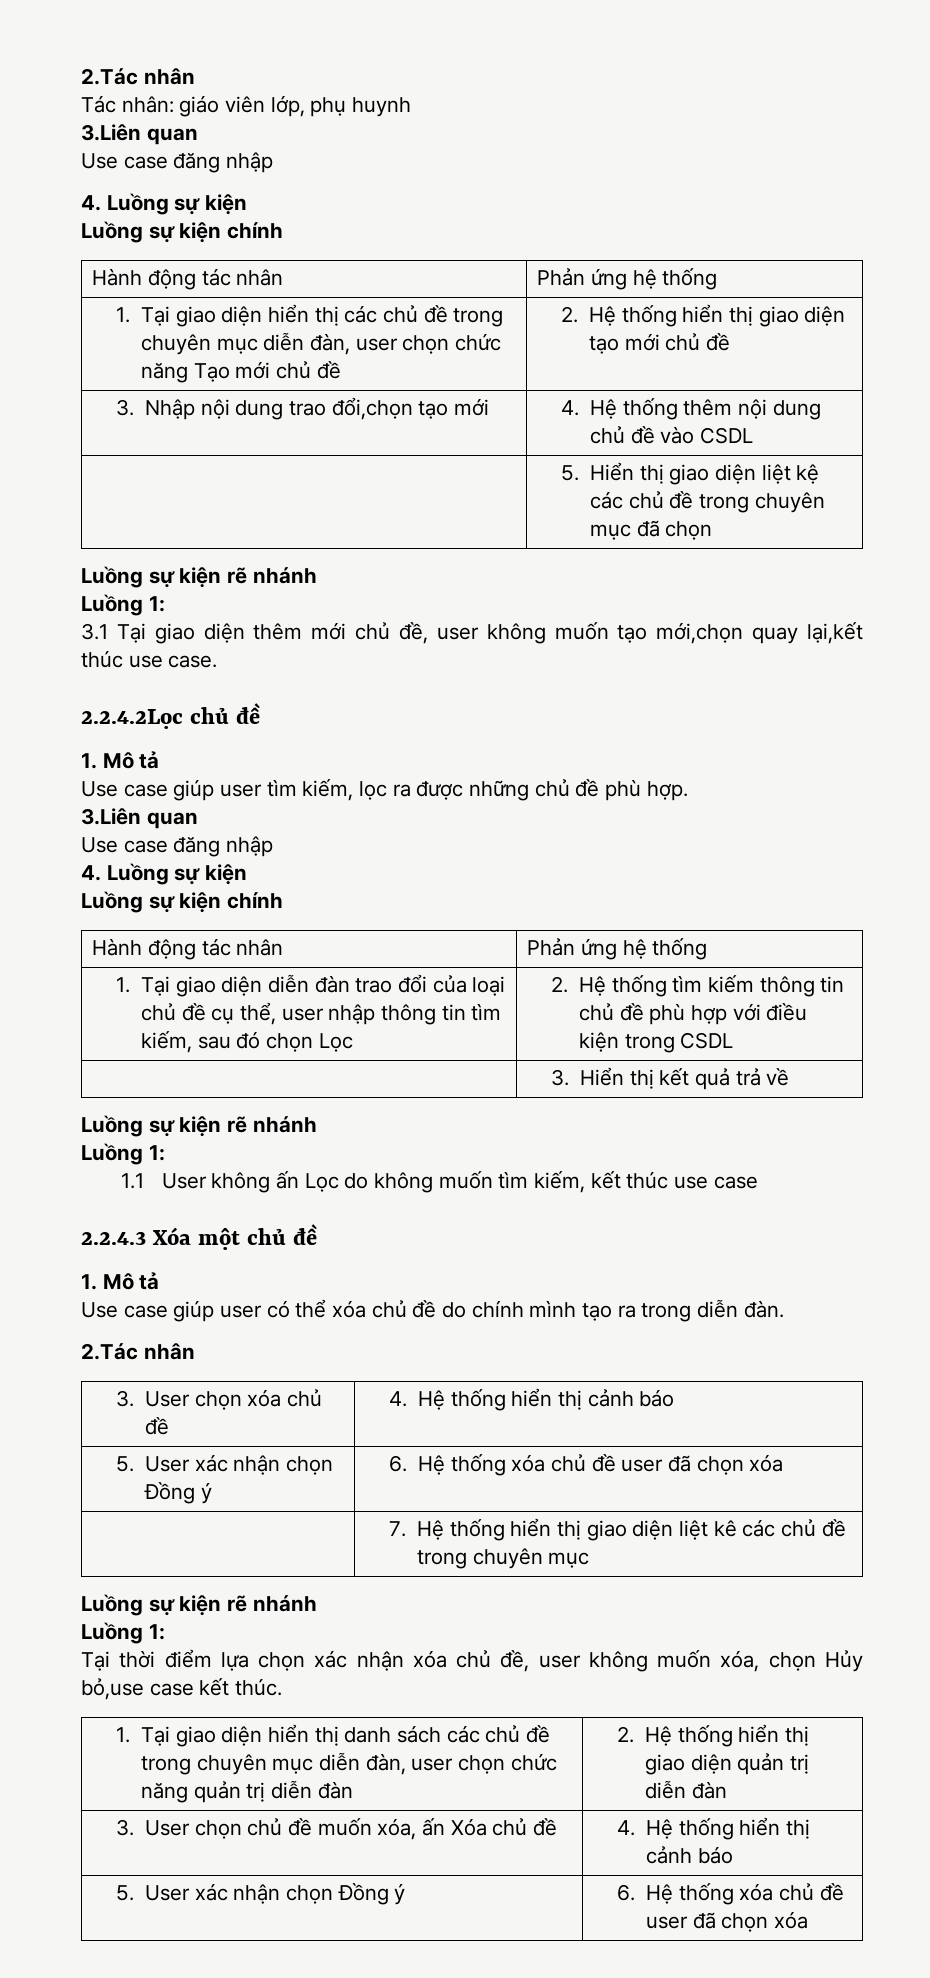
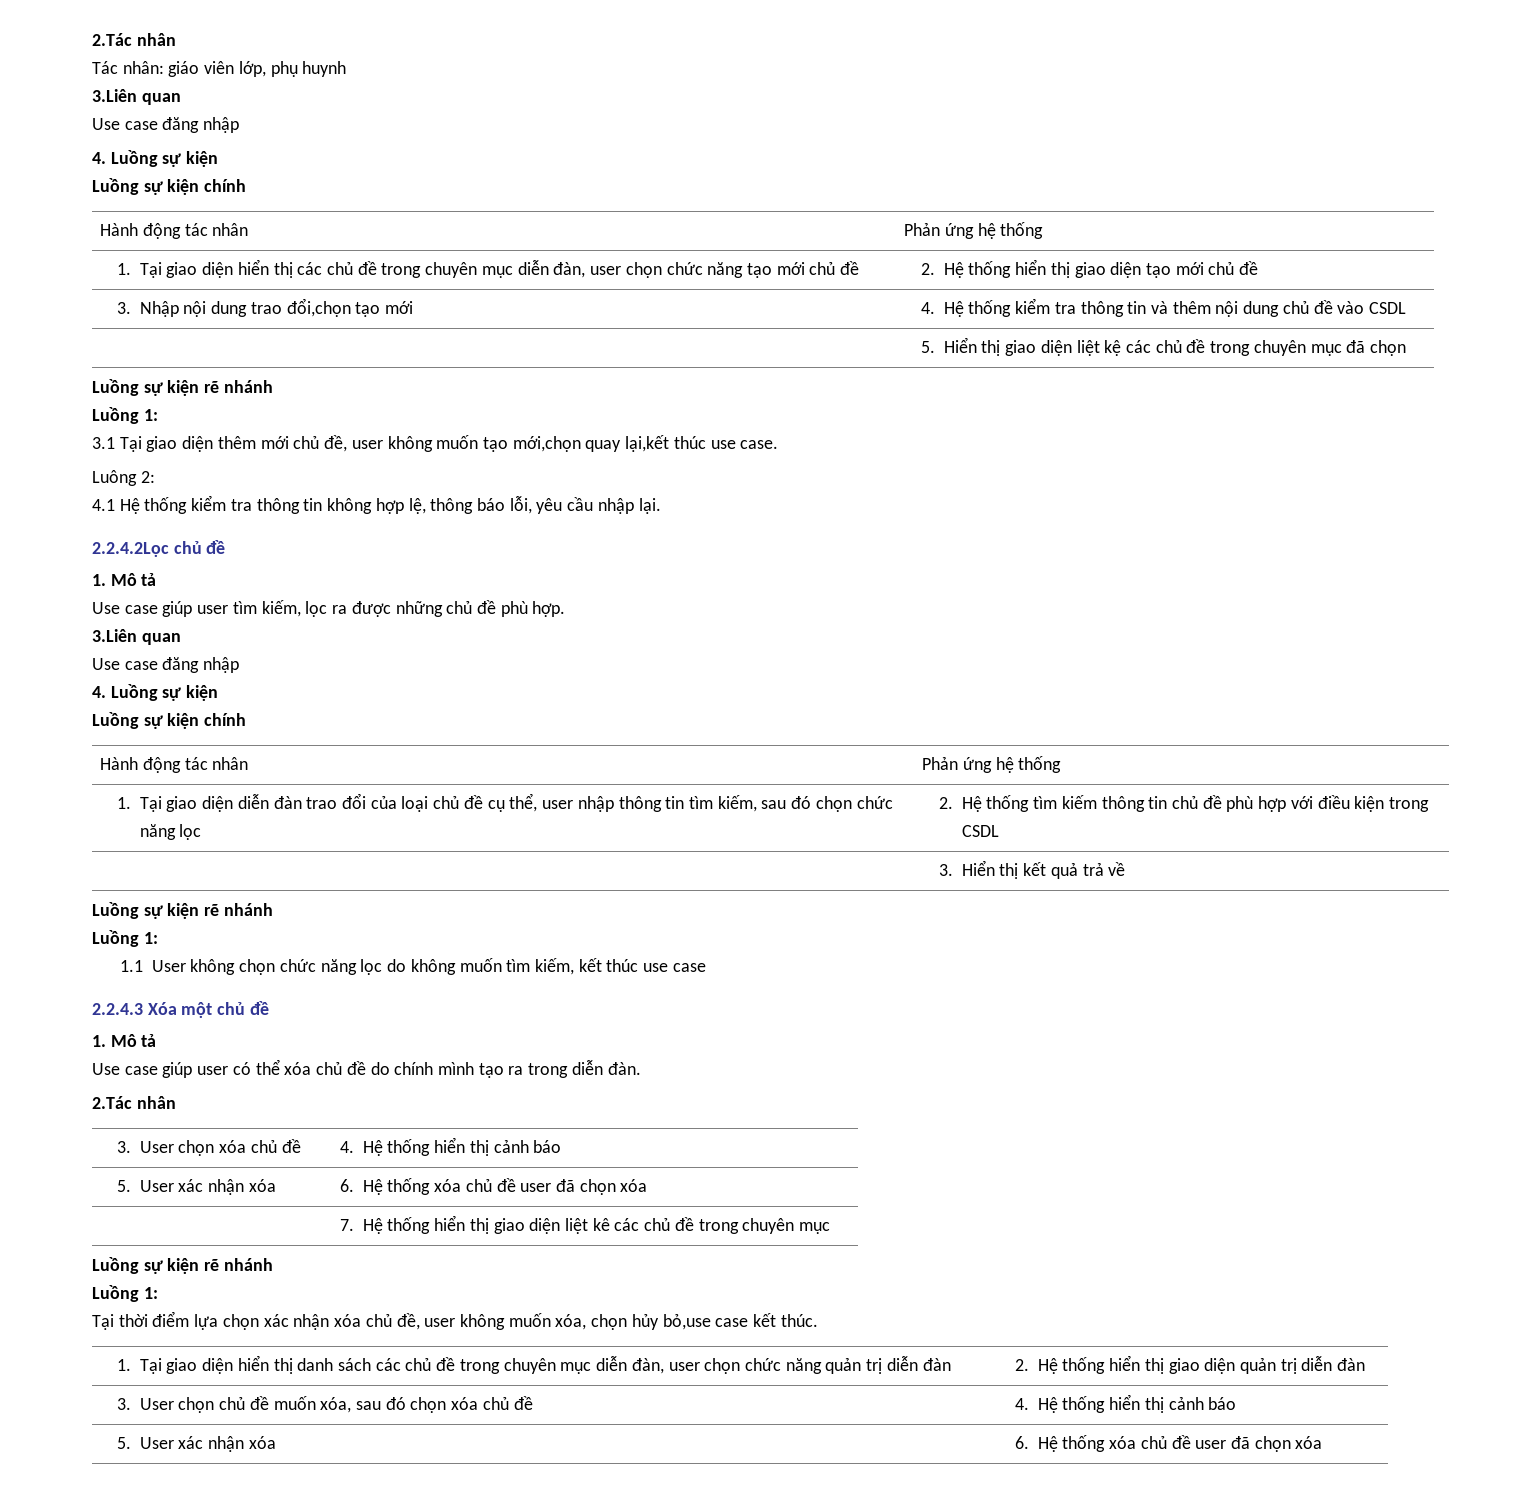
[193,363,230,382] Tạo -> [747,263,773,278] tạo
(678, 409) none -> [1015,298,1169,317] kiểm tra thông tin và
(218, 661) none -> [92,470,155,486] [92,495,661,514] // Luông 2: // 4.1 Hệ thống kiểm tra thông tin không hợp lệ, thông báo lỗi, yêu cầu nhập lại.
[318,1033,353,1052] Lọc -> [856,796,893,809] [139,824,202,840] chức năng lọc
[275,1171,339,1192] ấn Lọc -> [239,959,383,975] chọn chức năng lọc
[285,1456,333,1475] [143,1482,212,1504] chọn Đồng ý -> [248,1179,276,1192] xóa
[824,1650,863,1672] Hủy -> [631,1314,659,1330] hủy
[421,1818,487,1836] ấn Xóa -> [356,1397,479,1413] sau đó chọn xóa
[285,1883,406,1905] chọn Đồng ý -> [248,1436,276,1449] xóa

